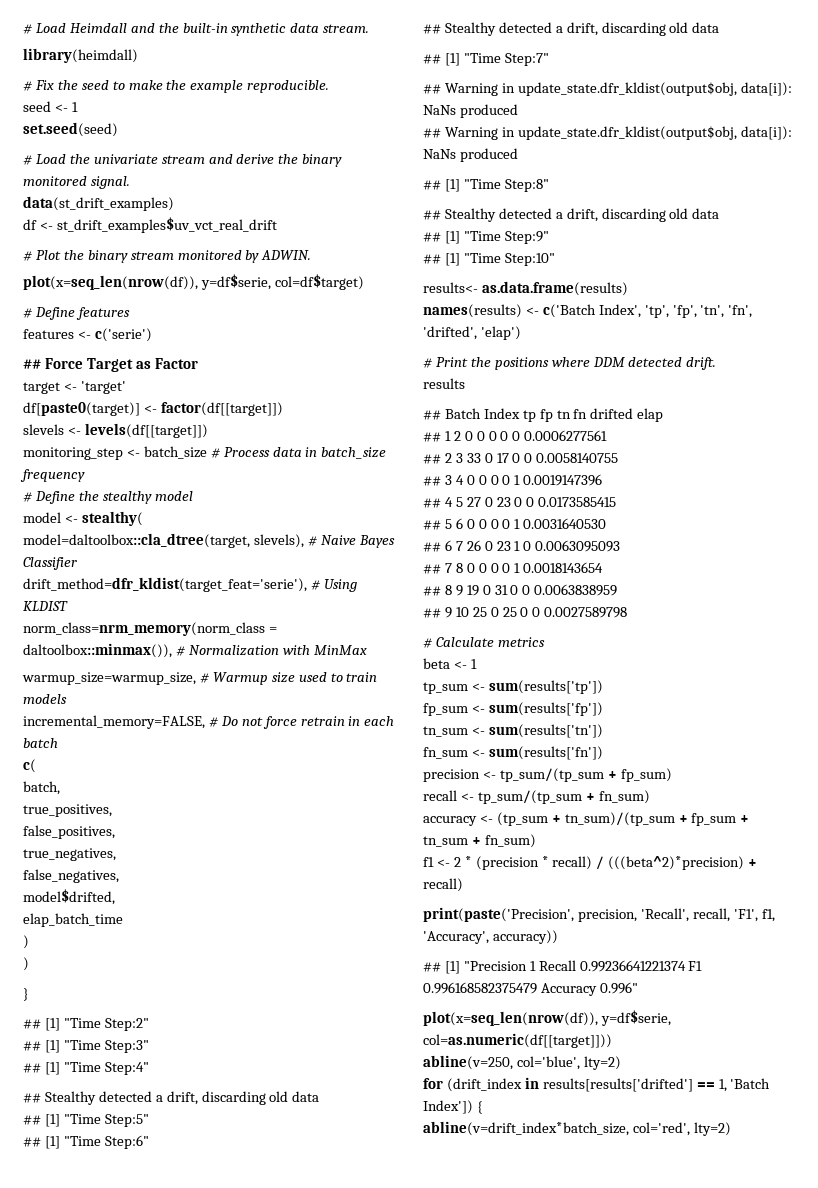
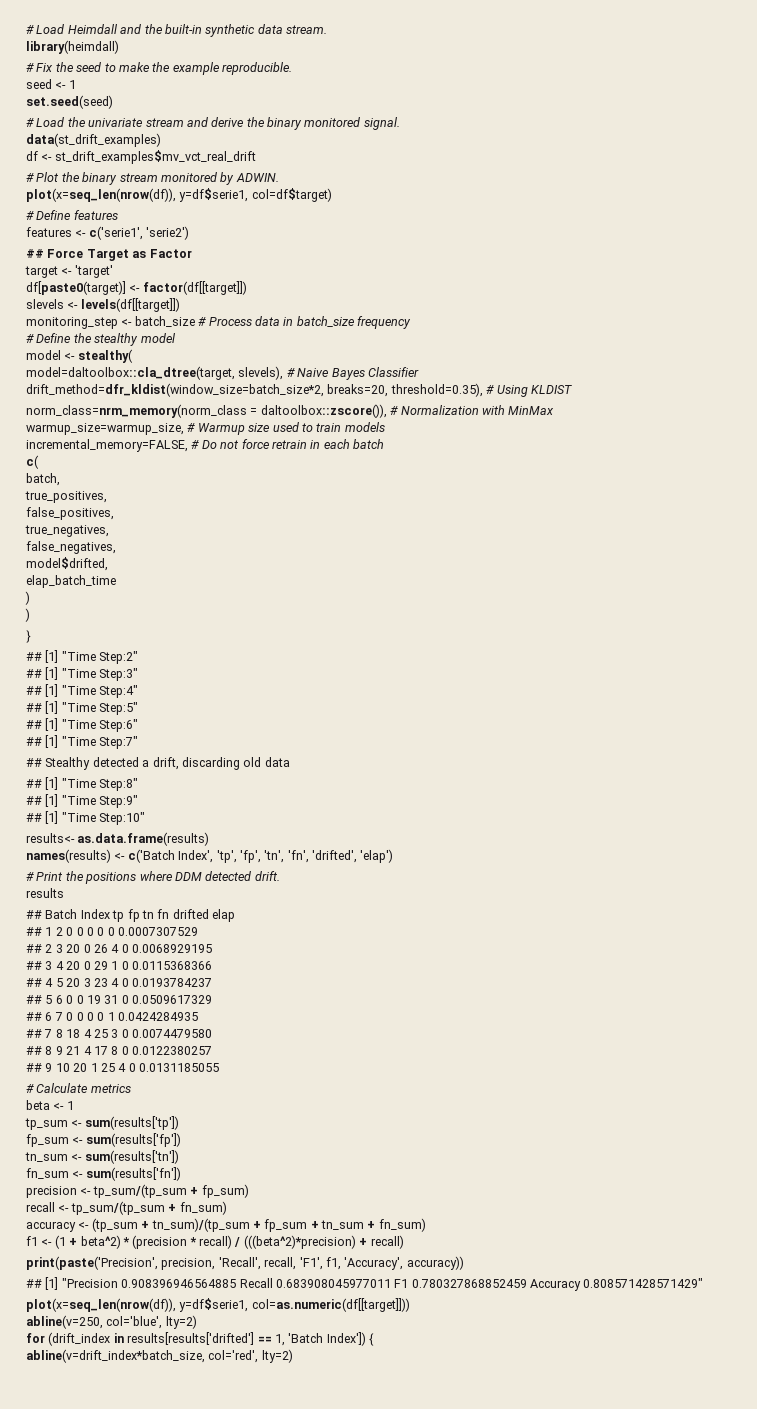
[56,217,277,233] st_drift_examples$uv_vct_real_drift -> [54,150,256,164] st_drift_examples$mv_vct_real_drift
[200,274,271,290] y=df$serie, -> [179,188,249,202] y=df$serie1,
[94,328,152,342] c('serie') -> [88,226,190,240] c('serie1', 'serie2')
[23,577,307,592] drift_method=dfr_kldist(target_feat='serie'), -> [26,383,483,397] drift_method=dfr_kldist(window_size=batch_size*2, breaks=20, threshold=0.35),
[23,643,172,658] daltoolbox::minmax()), -> [260,404,387,418] daltoolbox::zscore()),
[23,1091,320,1105] // ## Stealthy detected a drift, discarding old data -> (139, 691) none
(149, 1142) none -> [26,735,139,749] // ## [1] "Time Step:7"
[504,53,549,66] [423,82,792,96] [423,104,518,118] [423,126,792,140] [423,148,518,162] [423,179,549,192] [423,208,720,222] Step:7" // ## Warning in update_state.dfr_kldist(output$obj, data[i]): NaNs produced // ## Warning in update_state.dfr_kldist(output$obj, data[i]): NaNs produced // ## [1] "Time Step:8" // ## Stealthy detected a drift, discarding old data -> [99,778,139,791] Step:8"
[524,430,608,441] 0.0006277561 -> [118,927,198,936] 0.0007307529
[466,453,619,463] [423,474,603,486] [423,497,617,508] 33 0 17 0 0 0.0058140755 // ## 3 4 0 0 0 0 1 0.0019147396 // ## 4 5 27 0 23 0 0 0.0173585415 -> [66,944,212,953] [26,961,212,970] [26,978,212,987] 20 0 26 4 0 0.0068929195 // ## 3 4 20 0 29 1 0 0.0115368366 // ## 4 5 20 3 23 4 0 0.0193784237
[490,518,607,529] 0 0 1 0.0031640530 -> [86,995,212,1004] 19 31 0 0.0509617329
[466,540,621,552] [423,562,604,574] [423,584,618,596] [423,607,628,618] 26 0 23 1 0 0.0063095093 // ## 7 8 0 0 0 0 1 0.0018143654 // ## 8 9 19 0 31 0 0 0.0063838959 // ## 9 10 25 0 25 0 0 0.0027589798 -> [66,1012,198,1021] [26,1029,212,1038] [26,1046,212,1055] [26,1063,219,1072] 0 0 0 0 1 0.0424284935 // ## 7 8 18 4 25 3 0 0.0074479580 // ## 8 9 21 4 17 8 0 0.0122380257 // ## 9 10 20 1 25 4 0 0.0131185055
[453,857,461,867] 2 -> [54,1235,121,1249] (1 + beta^2)
[529,960,703,972] [423,982,638,996] [423,1010,671,1026] 1 Recall 0.99236641221374 F1 0.996168582375479 Accuracy 0.996" // plot(x=seq_len(nrow(df)), y=df$serie, -> [121,1278,704,1291] [26,1298,249,1312] 0.908396946564885 Recall 0.683908045977011 F1 0.780327868852459 Accuracy 0.808571428571429" // plot(x=seq_len(nrow(df)), y=df$serie1,

